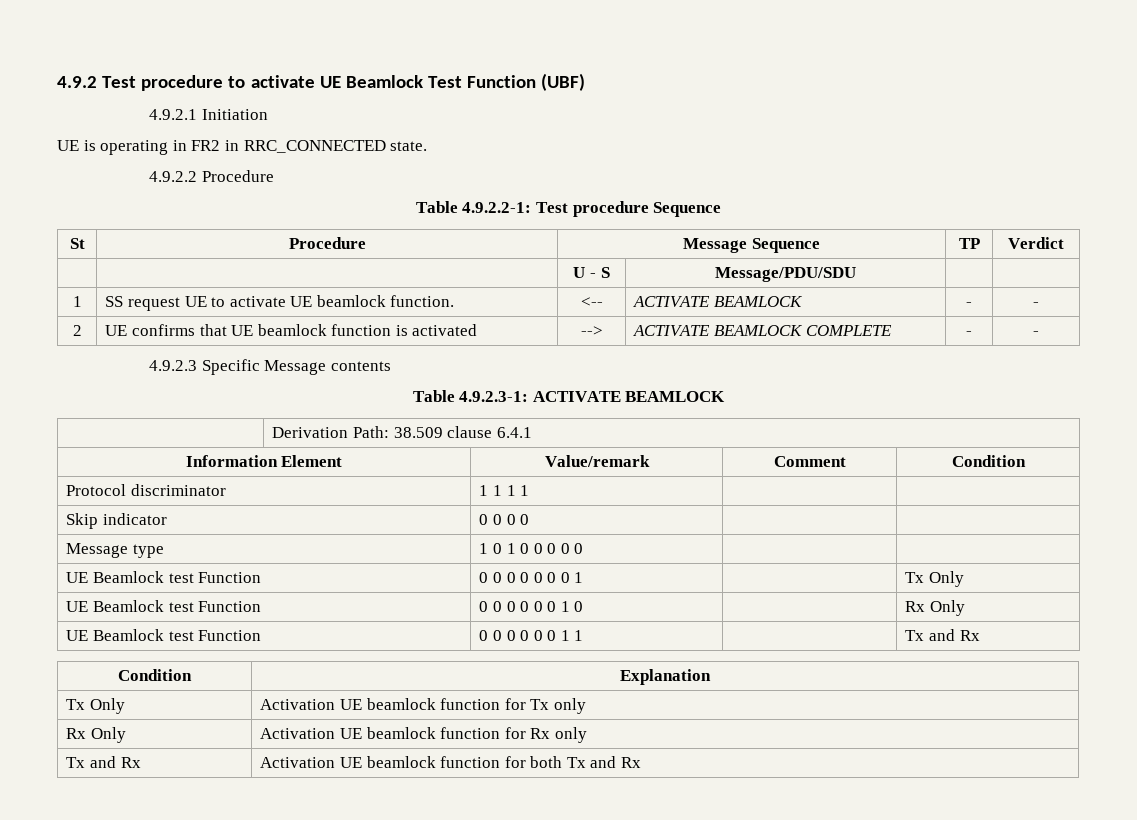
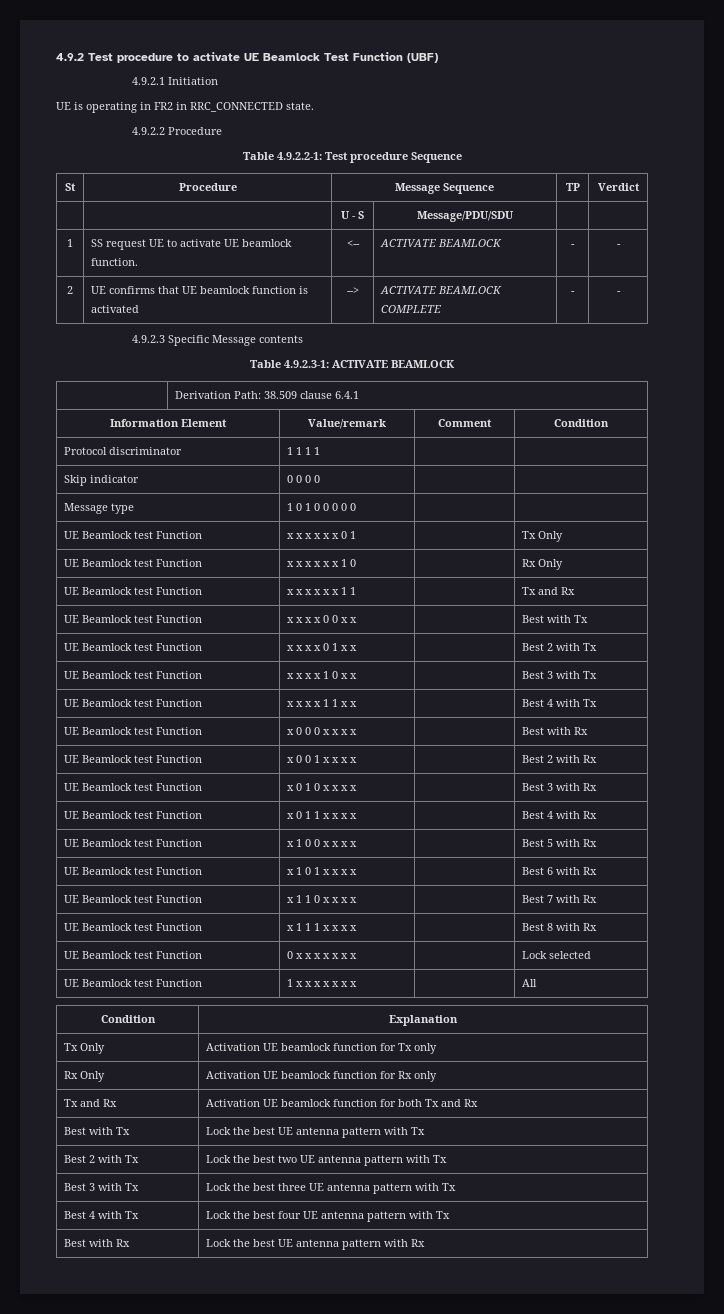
[479,572,557,583] 0 0 0 0 0 0 -> [287,533,340,539] x x x x x x
[479,601,557,612] 0 0 0 0 0 0 -> [287,561,340,567] x x x x x x
[479,630,557,641] 0 0 0 0 0 0 -> [287,589,340,595] x x x x x x
(980, 635) none -> [64,615,203,623] [287,615,358,623] [522,615,589,623] [64,643,203,651] [287,643,358,651] [522,643,598,651] [64,671,203,679] [287,671,358,679] [522,671,598,679] [64,699,203,707] [287,699,358,707] [522,699,598,707] [64,727,203,735] [287,727,358,735] [522,727,589,735] [64,755,203,763] [287,755,358,763] [522,755,598,763] [64,783,203,791] [287,783,358,791] [522,783,598,791] [64,811,203,819] [287,811,358,819] [522,811,598,819] [64,839,203,847] [287,839,358,847] [522,839,598,847] [64,867,203,875] [287,867,358,875] [522,867,598,875] [64,895,203,903] [287,895,358,903] [522,895,598,903] [64,923,203,931] [287,923,358,931] [522,923,598,931] [64,951,203,959] [287,951,358,959] [522,951,592,959] [64,979,203,987] [287,979,358,987] [522,979,538,987] // UE Beamlock test Function | x x x x 0 0 x x | | Best with Tx // UE Beamlock test Function | x x x x 0 1 x x | | Best 2 with Tx // UE Beamlock test Function | x x x x 1 0 x x | | Best 3 with Tx // UE Beamlock test Function | x x x x 1 1 x x | | Best 4 with Tx // UE Beamlock test Function | x 0 0 0 x x x x | | Best with Rx // UE Beamlock test Function | x 0 0 1 x x x x | | Best 2 with Rx // UE Beamlock test Function | x 0 1 0 x x x x | | Best 3 with Rx // UE Beamlock test Function | x 0 1 1 x x x x | | Best 4 with Rx // UE Beamlock test Function | x 1 0 0 x x x x | | Best 5 with Rx // UE Beamlock test Function | x 1 0 1 x x x x | | Best 6 with Rx // UE Beamlock test Function | x 1 1 0 x x x x | | Best 7 with Rx // UE Beamlock test Function | x 1 1 1 x x x x | | Best 8 with Rx // UE Beamlock test Function | 0 x x x x x x x | | Lock selected // UE Beamlock test Function | 1 x x x x x x x | | All
(642, 762) none -> [64,1127,131,1135] [206,1127,426,1138] [64,1155,140,1163] [206,1155,448,1166] [64,1183,140,1191] [206,1183,457,1194] [64,1211,140,1219] [206,1211,451,1222] [64,1239,131,1247] [206,1239,426,1250] // Best with Tx | Lock the best UE antenna pattern with Tx // Best 2 with Tx | Lock the best two UE antenna pattern with Tx // Best 3 with Tx | Lock the best three UE antenna pattern with Tx // Best 4 with Tx | Lock the best four UE antenna pattern with Tx // Best with Rx | Lock the best UE antenna pattern with Rx

